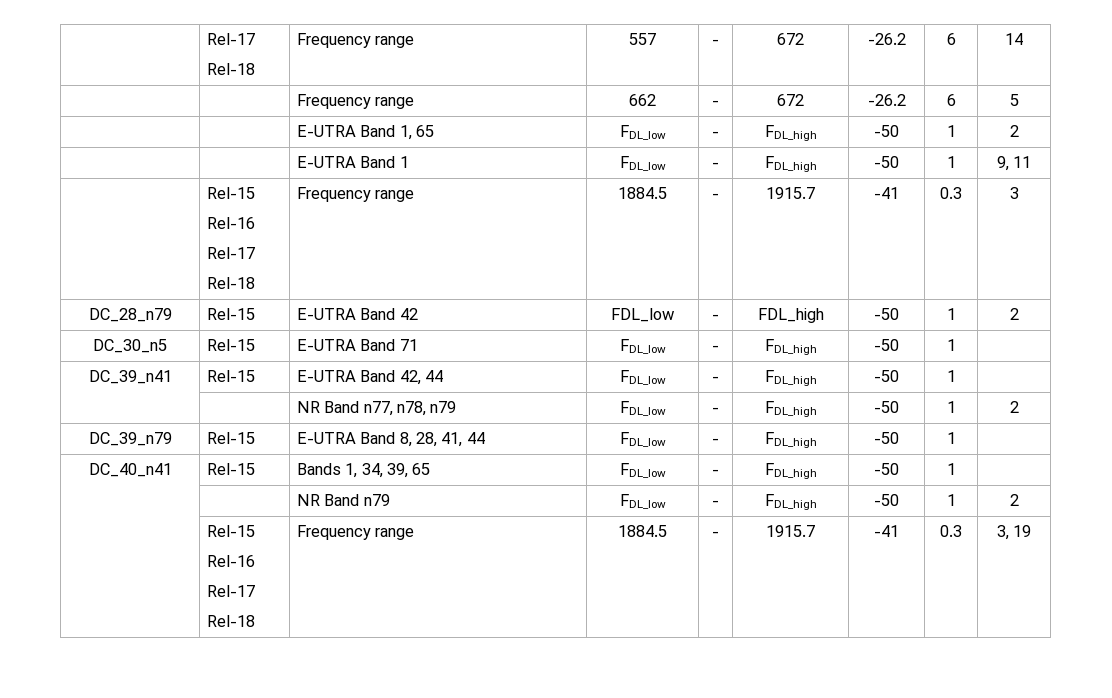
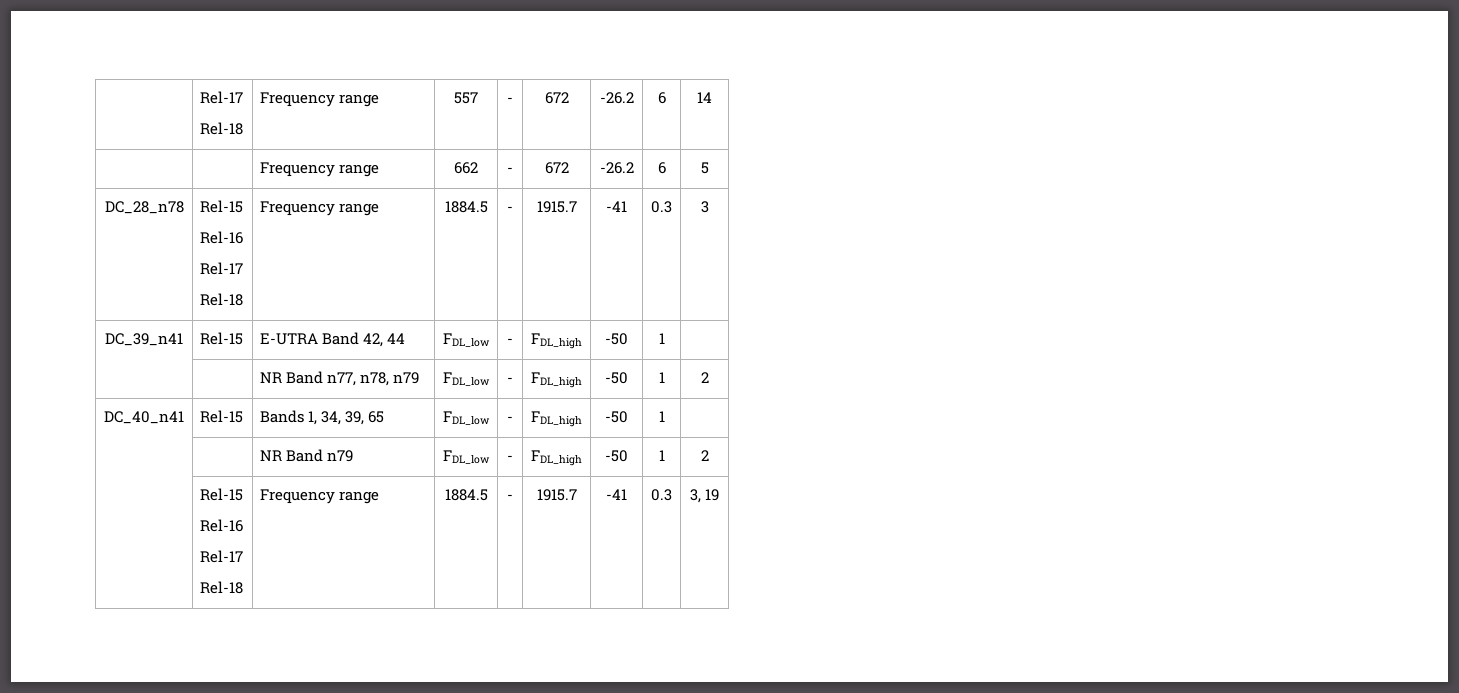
[296,125,434,140] [619,125,666,140] [712,131,719,137] [764,125,817,141] [874,125,899,137] [946,125,956,137] [1009,125,1019,137] [296,156,409,168] [619,156,666,171] [712,162,719,168] [764,156,817,172] [874,156,899,168] [946,156,956,168] [996,156,1032,171] | | E-UTRA Band 1, 65 | FDL_low | - | FDL_high | -50 | 1 | 2 // | | E-UTRA Band 1 | FDL_low | - | FDL_high | -50 | 1 | 9, 11 // -> [104,201,184,214] DC_28_n78
[88,308,172,322] [206,308,255,320] [296,308,418,320] [611,308,675,322] [712,314,719,320] [757,308,824,323] [874,308,899,320] [946,308,956,320] [1009,308,1019,320] [93,339,167,353] [206,339,255,351] [296,339,418,351] [619,339,666,354] [712,345,719,351] [764,339,817,355] [874,339,899,351] [946,339,956,351] // DC_28_n79 | Rel-15 | E-UTRA Band 42 | FDL_low | - | FDL_high | -50 | 1 | 2 // DC_30_n5 | Rel-15 | E-UTRA Band 71 | FDL_low | - | FDL_high | -50 | 1 | -> (709, 207) none
[88,432,172,446] [206,432,255,444] [296,432,485,447] [619,432,666,447] [712,438,719,444] [764,432,817,448] [874,432,899,444] [946,432,956,444] // DC_39_n79 | Rel-15 | E-UTRA Band 8, 28, 41, 44 | FDL_low | - | FDL_high | -50 | 1 | -> (709, 377) none

